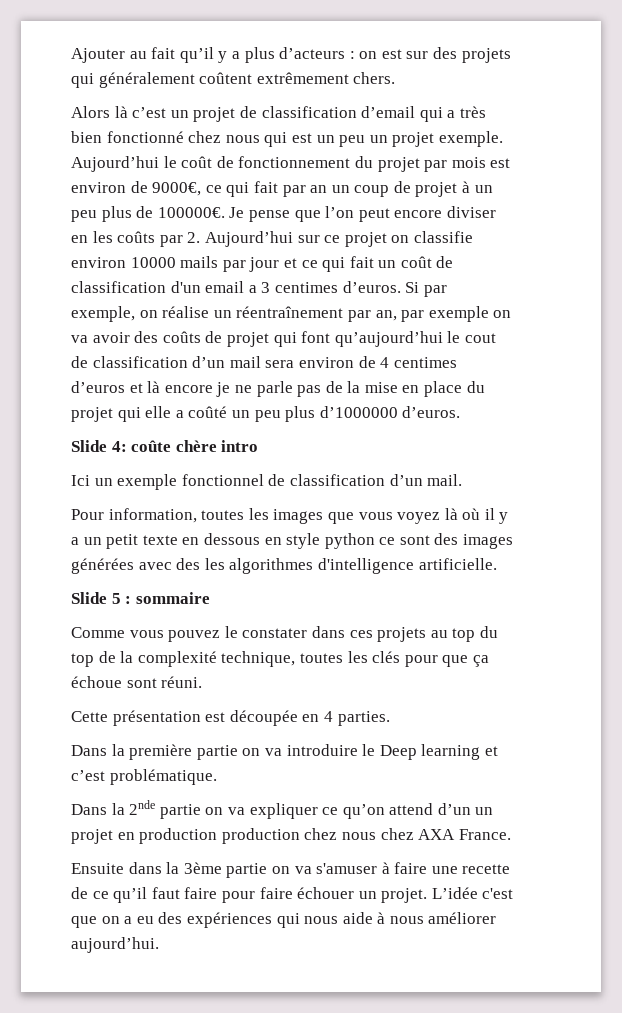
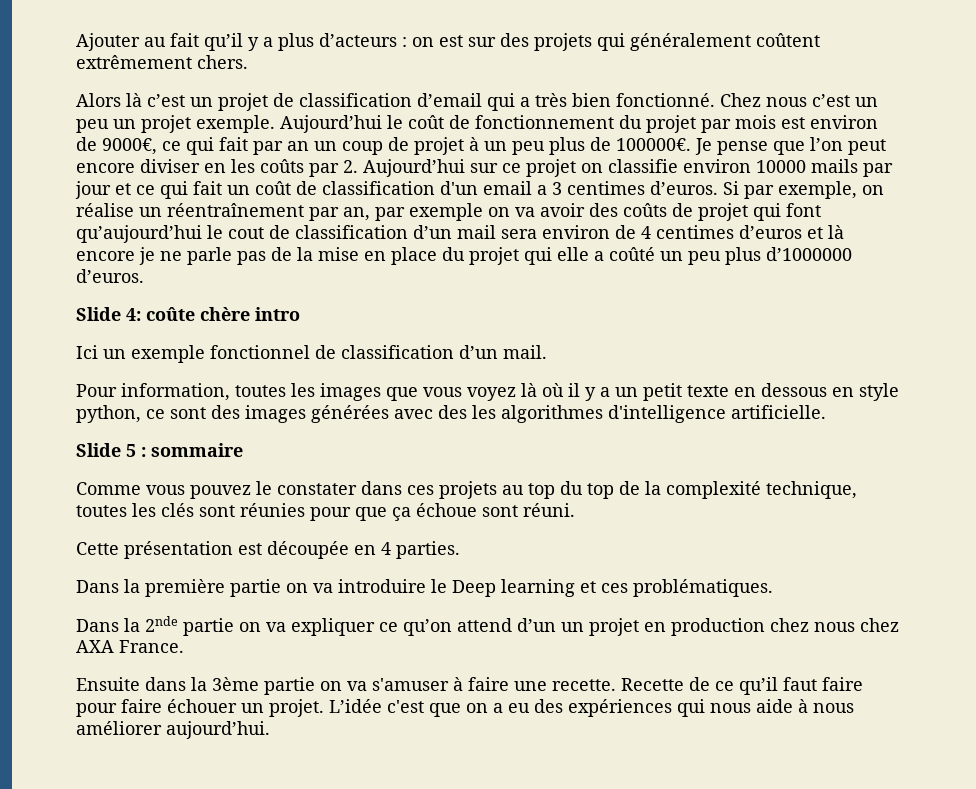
[106,131,312,147] fonctionné chez nous qui est -> [616,93,850,107] fonctionné. Chez nous c’est
[324,533,375,549] python -> [76,405,141,423] python,
(401, 657) none -> [199,503,305,517] sont réunies
[71,769,217,785] c’est problématique. -> [601,579,773,597] ces problématiques.
[221,828,300,844] production -> (765, 627) none
[462,864,511,874] recette -> [552,678,684,691] recette. Recette

